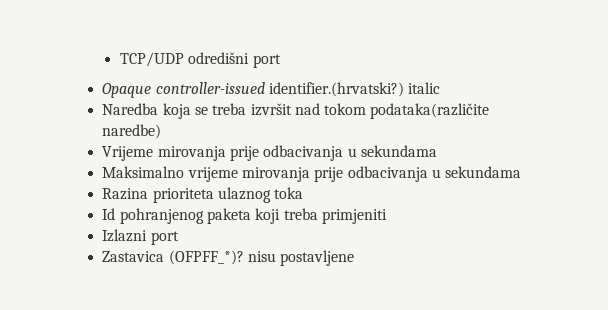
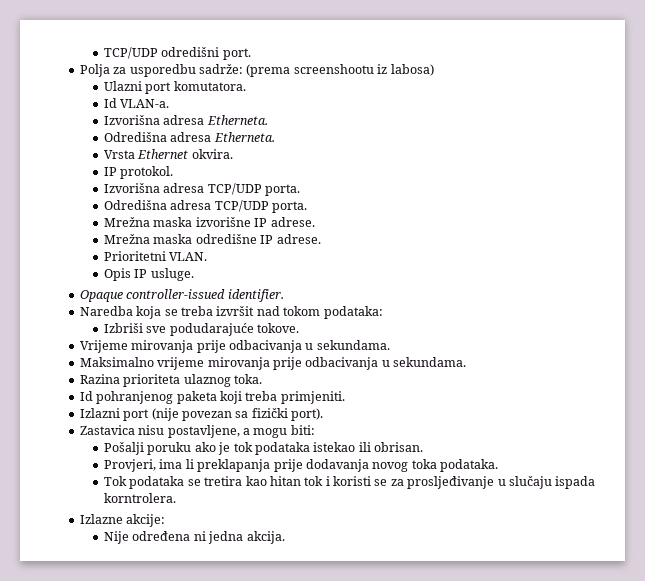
[252,54,281,68] port -> [222,48,251,60] [79,64,434,77] [104,81,246,94] [104,98,170,108] [104,115,268,125] [104,132,275,142] [104,149,233,159] [104,166,174,179] [104,183,301,196] [104,200,308,213] [104,217,315,227] [104,234,321,244] [104,251,208,261] [104,268,194,281] port. // Polja za usporedbu sadrže: (prema screenshootu iz labosa) // Ulazni port komutatora. // Id VLAN-a. // Izvorišna adresa Etherneta. // Odredišna adresa Etherneta. // Vrsta Ethernet okvira. // IP protokol. // Izvorišna adresa TCP/UDP porta. // Odredišna adresa TCP/UDP porta. // Mrežna maska izvorišne IP adrese. // Mrežna maska odredišne IP adrese. // Prioritetni VLAN. // Opis IP usluge.
[268,82,441,97] identifier.(hrvatski?) italic -> [227,289,284,302] identifier.
[370,103,490,119] [102,124,162,139] podataka(različite naredbe) -> [323,306,383,319] [104,323,300,336] podataka: // Izbriši sve podudarajuće tokove.
[360,145,437,157] sekundama -> [316,340,390,350] sekundama.
[445,166,522,178] sekundama -> [393,357,467,367] sekundama.
[274,187,304,199] toka -> [234,374,263,384] toka.
[321,209,387,224] primjeniti -> [280,391,345,404] primjeniti.
[102,250,355,266] // Zastavica (OFPFF_*)? nisu postavljene -> [151,408,324,421] [79,425,315,438] [104,442,424,455] [104,459,499,472] [104,476,596,489] [104,493,177,503] [79,514,166,527] [104,531,285,544] (nije povezan sa fizički port). // Zastavica nisu postavljene, a mogu biti: // Pošalji poruku ako je tok podataka istekao ili obrisan. // Provjeri, ima li preklapanja prije dodavanja novog toka podataka. // Tok podataka se tretira kao hitan tok i koristi se za prosljeđivanje u slučaju ispada korntrolera. // Izlazne akcije: // Nije određena ni jedna akcija.

